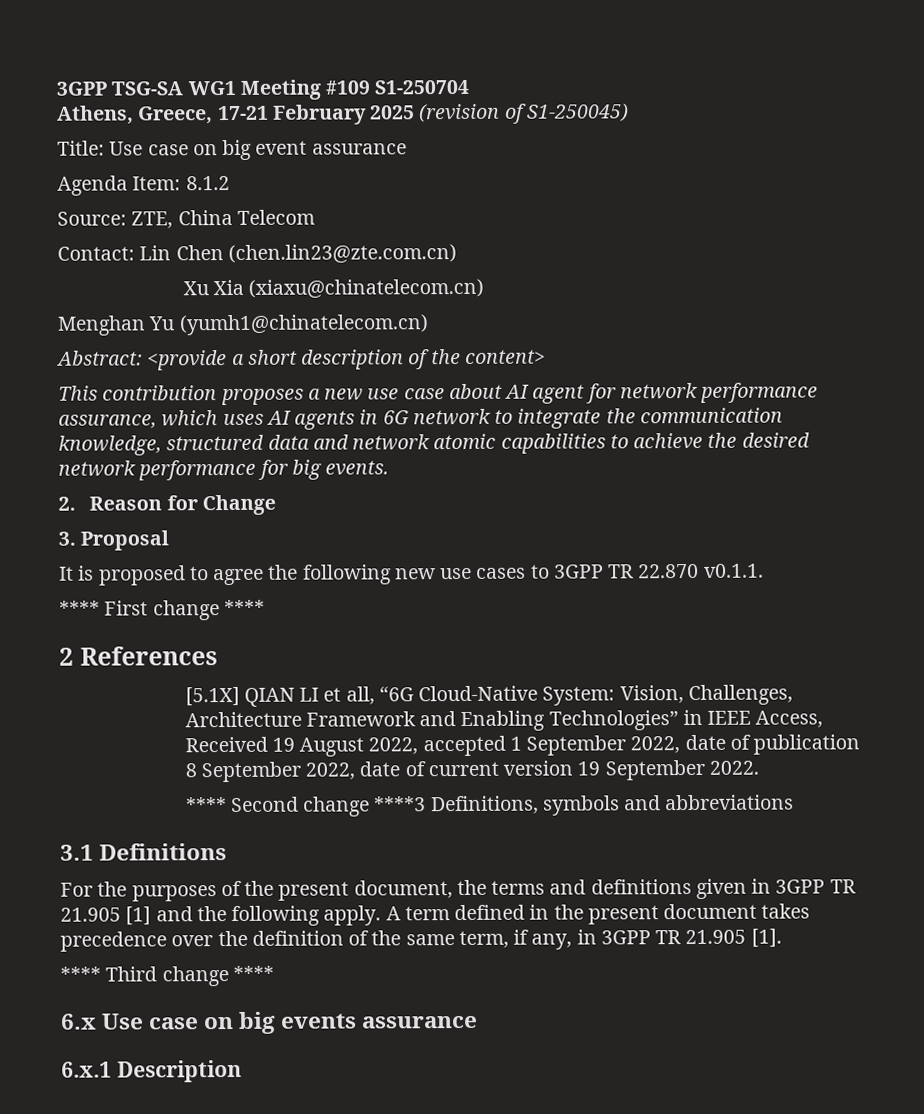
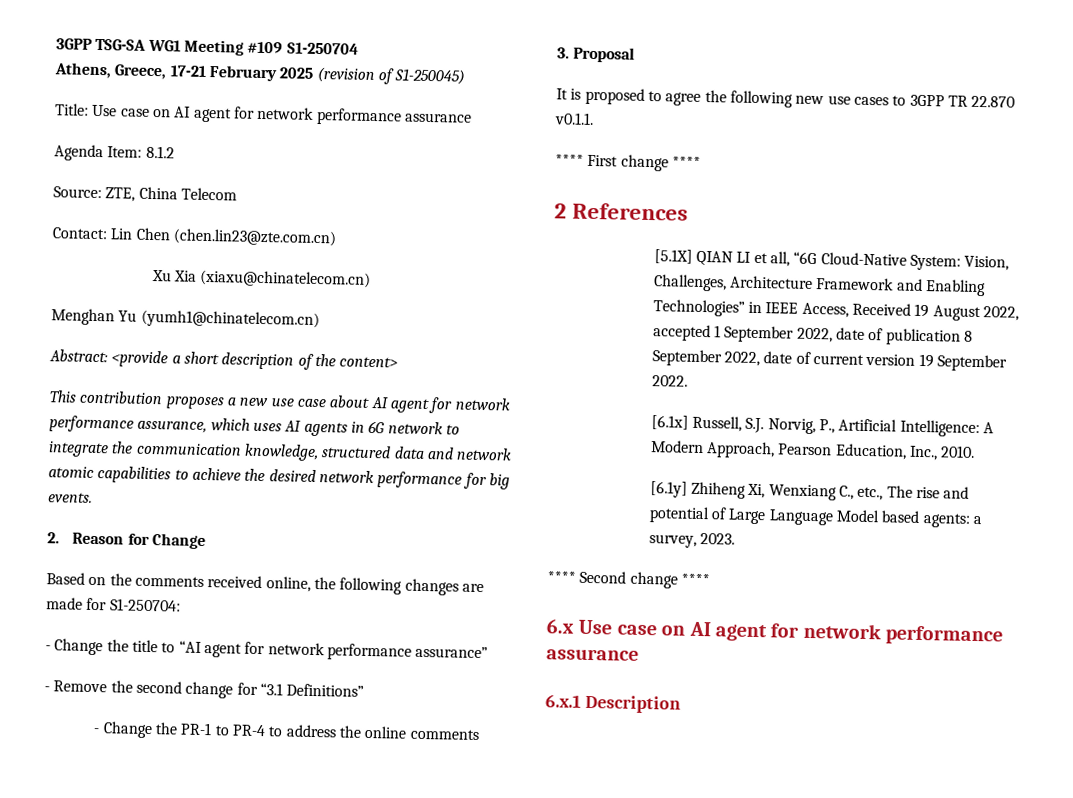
[222,139,308,161] big event -> [174,106,402,126] AI agent for network performance
(276, 505) none -> [46,572,484,596] [46,597,181,612] [45,638,489,661] [44,680,365,699] [93,721,479,741] // Based on the comments received online, the following changes are made for S1-250704: // - Change the title to “AI agent for network performance assurance” // - Remove the second change for “3.1 Definitions” // - Change the PR-1 to PR-4 to address the online comments
[185,794,795,817] [60,843,228,861] [60,878,856,902] [60,903,811,927] [60,928,782,952] [60,966,158,982] **** Second change ****3 Definitions, symbols and abbreviations // 3.1 Definitions // For the purposes of the present document, the terms and definitions given in 3GPP TR 21.905 [1] and the following apply. A term defined in the present document takes precedence over the definition of the same term, if any, in 3GPP TR 21.905 [1]. // **** Third -> [650,415,995,438] [650,440,976,461] [649,481,970,501] [648,506,983,528] [648,533,736,548] [547,570,627,584] [6.1x] Russell, S.J. Norvig, P., Artificial Intelligence: A Modern Approach, Pearson Education, Inc., 2010. // [6.1y] Zhiheng Xi, Wenxiang C., etc., The rise and potential of Large Language Model based agents: a survey, 2023. // **** Second
[238,1011,358,1034] big events -> [688,621,1004,646] AI agent for network performance

